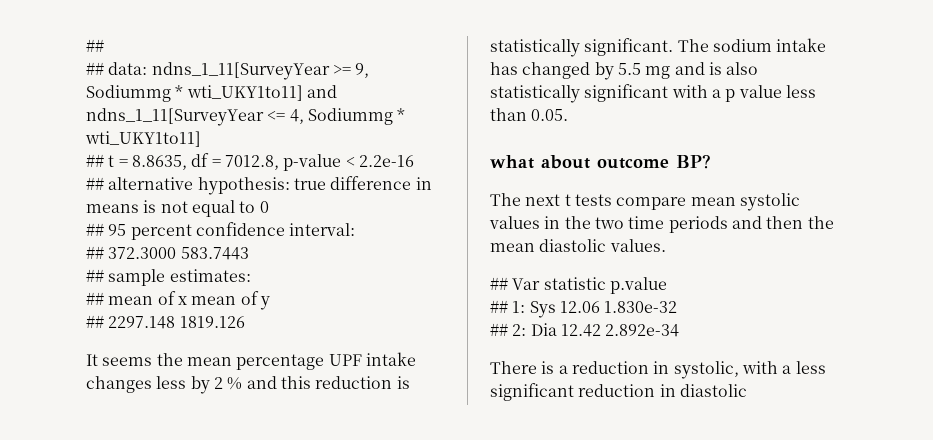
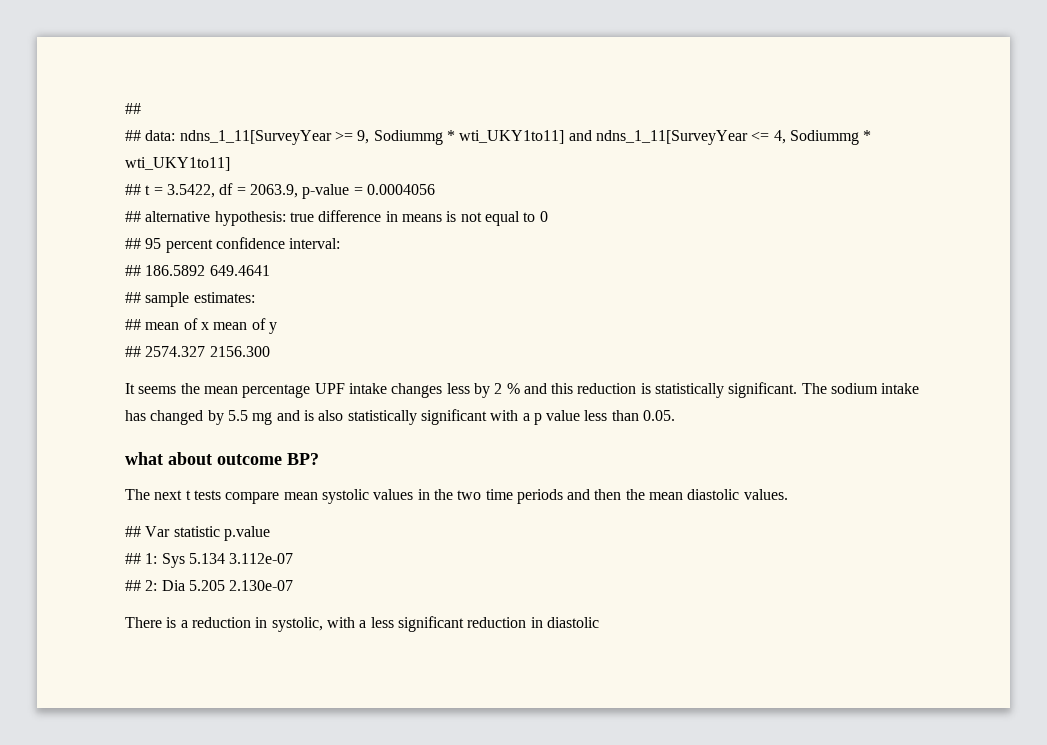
[131,155,187,170] 8.8635, -> [166,184,215,198] 3.5422,
[224,154,414,171] 7012.8, p-value < 2.2e-16 -> [249,184,435,199] 2063.9, p-value = 0.0004056
[108,247,249,260] 372.3000 583.7443 -> [145,265,270,276] 186.5892 649.4641
[108,316,245,329] 2297.148 1819.126 -> [145,346,270,357] 2574.327 2156.300
[559,301,678,313] 12.06 1.830e-32 -> [188,553,294,564] 5.134 3.112e-07
[560,324,680,337] 12.42 2.892e-34 -> [188,580,294,591] 5.205 2.130e-07

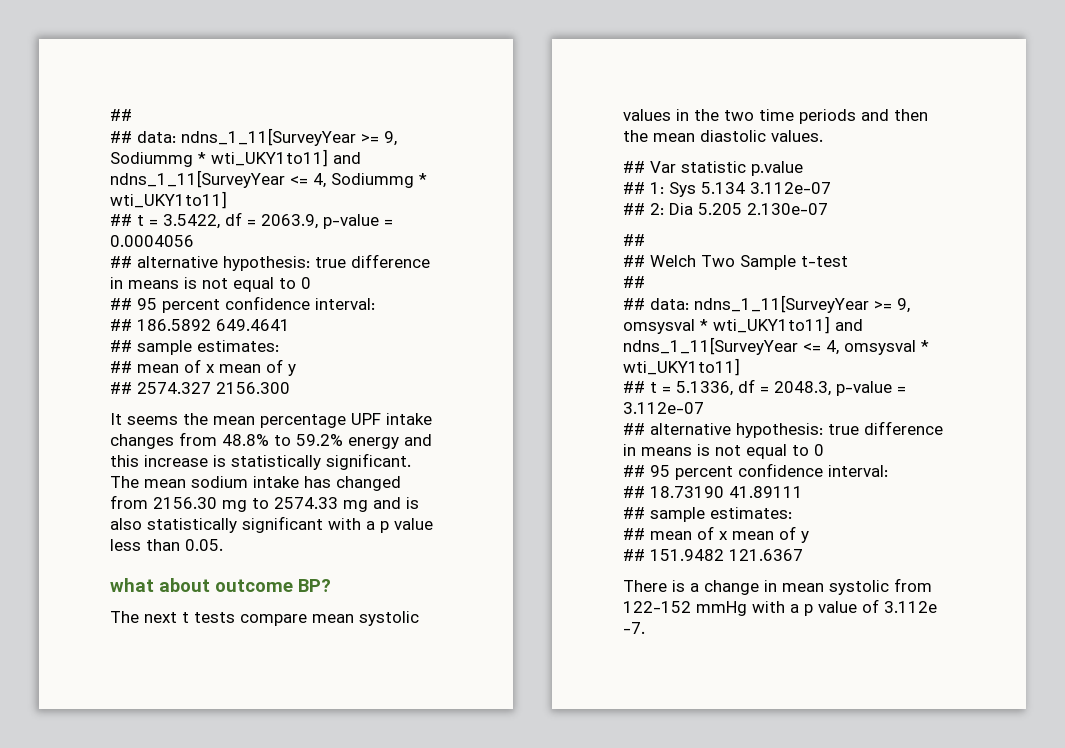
[446,383,520,398] less by 2 % -> [179,432,399,449] from 48.8% to 59.2% energy
[577,383,637,394] reduction -> [144,455,208,467] increase
(827, 388) none -> [144,479,186,488] mean
[207,410,248,425] by 5.5 -> [110,495,338,512] from 2156.30 mg to 2574.33
[125,616,599,632] There is a reduction in systolic, with a less significant reduction in diastolic -> [623,234,645,246] [623,255,848,270] [623,276,645,288] [623,295,910,313] [623,316,863,334] [623,337,929,355] [623,358,740,376] [623,379,906,396] [623,402,704,414] [623,421,943,438] [623,444,824,459] [623,463,888,480] [623,486,803,498] [623,507,792,522] [623,526,809,543] [623,549,803,561] [623,578,932,595] [623,599,937,616] [623,622,645,634] ## // ## Welch Two Sample t-test // ## // ## data: ndns_1_11[SurveyYear >= 9, omsysval * wti_UKY1to11] and ndns_1_11[SurveyYear <= 4, omsysval * wti_UKY1to11] // ## t = 5.1336, df = 2048.3, p-value = 3.112e-07 // ## alternative hypothesis: true difference in means is not equal to 0 // ## 95 percent confidence interval: // ## 18.73190 41.89111 // ## sample estimates: // ## mean of x mean of y // ## 151.9482 121.6367 // There is a change in mean systolic from 122-152 mmHg with a p value of 3.112e -7.

